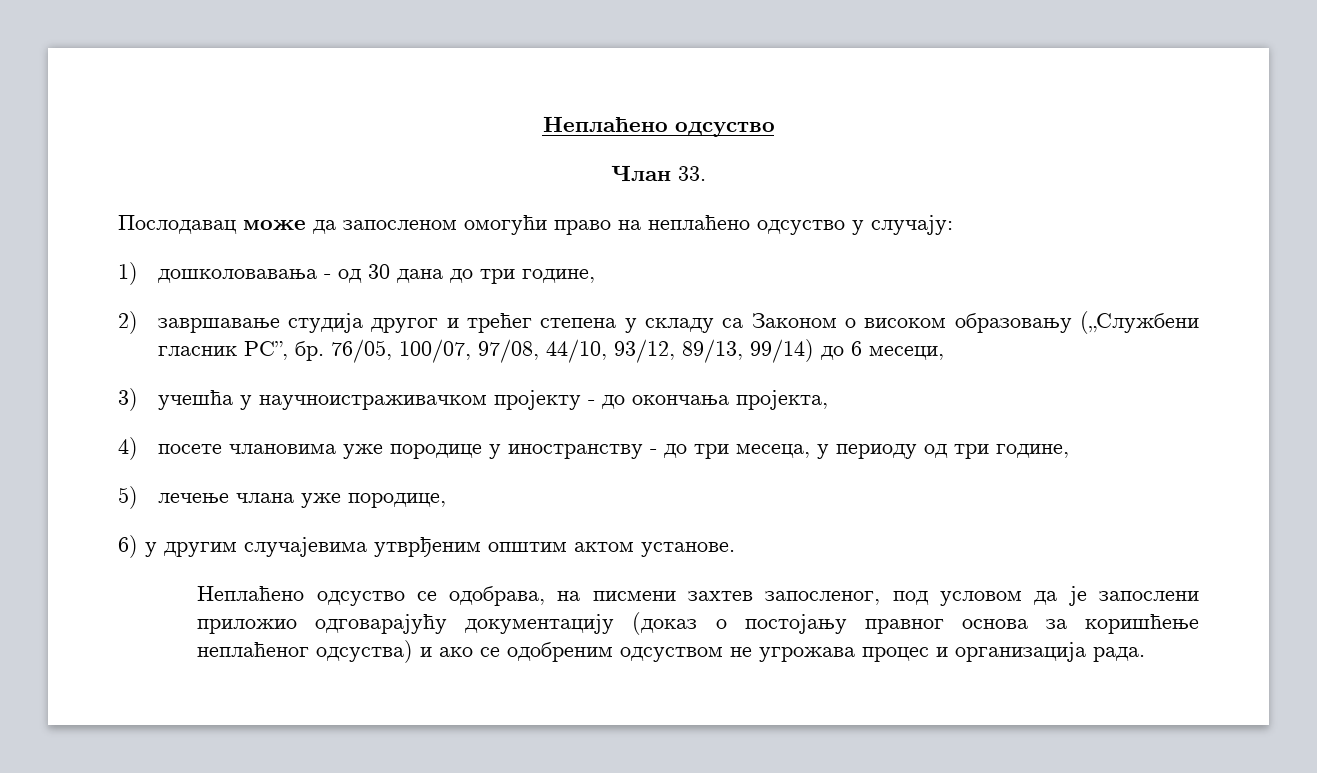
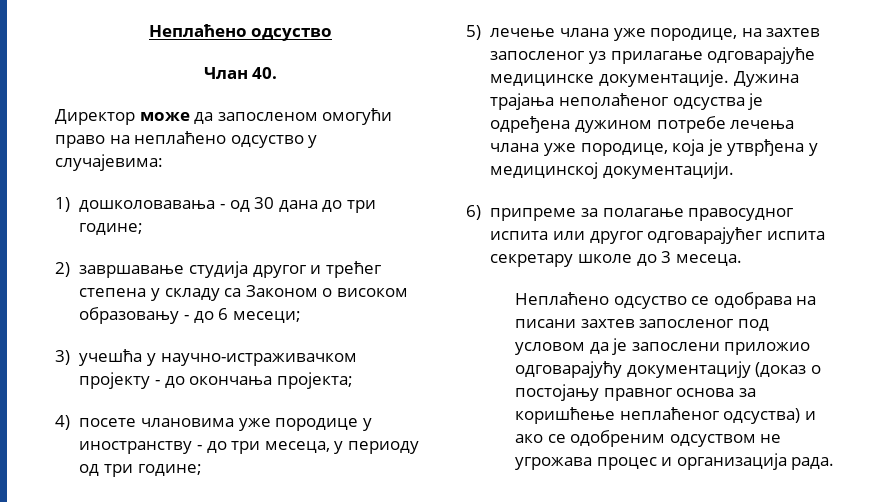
[678,166,706,181] [118,215,237,234] 33. // Послодавац -> [252,67,278,79] [55,109,135,125] 40. // Директор
[871,215,953,235] случаjу: -> [55,154,163,171] случајевима:
[521,269,595,283] године, -> [79,223,144,235] године;
[1080,311,1199,334] [157,339,814,363] („Службени гласник РС”, бр. 76/05, 100/07, 97/08, 44/10, 93/12, 89/13, 99/14) -> [184,315,190,320] -
[868,346,944,360] месеци, -> [232,311,301,323] месеци;
[258,395,487,410] научноистраживачком -> [160,353,357,366] научно-истраживачком
[735,390,828,410] проjекта, -> [276,372,353,389] пројекта;
[995,444,1069,458] године, -> [137,464,202,476] године;
[118,535,735,558] [197,586,881,606] // 6) у другим случаjевима утврђеним општим актом установе. // Неплаћено одсуство се одобрава, на писмени захтев запосленог, -> [741,28,821,37] [490,47,816,64] [490,70,799,87] [490,93,764,110] [490,116,795,133] [490,139,819,156] [490,162,735,179] [466,205,794,221] [490,227,825,244] [490,251,742,267] [514,292,817,309] [514,319,734,328] на захтев запосленог уз прилагање одговарајуће медицинске документације. Дужина трајања неполаћеног одсуства је одређена дужином потребе лечења члана уже породице, која је утврђена у медицинској документацији. // 6) припреме за полагање правосудног испита или другог одговарајућег испита секретару школе до 3 месеца. // Неплаћено одсуство се одобрава на писани захтев запосленог

